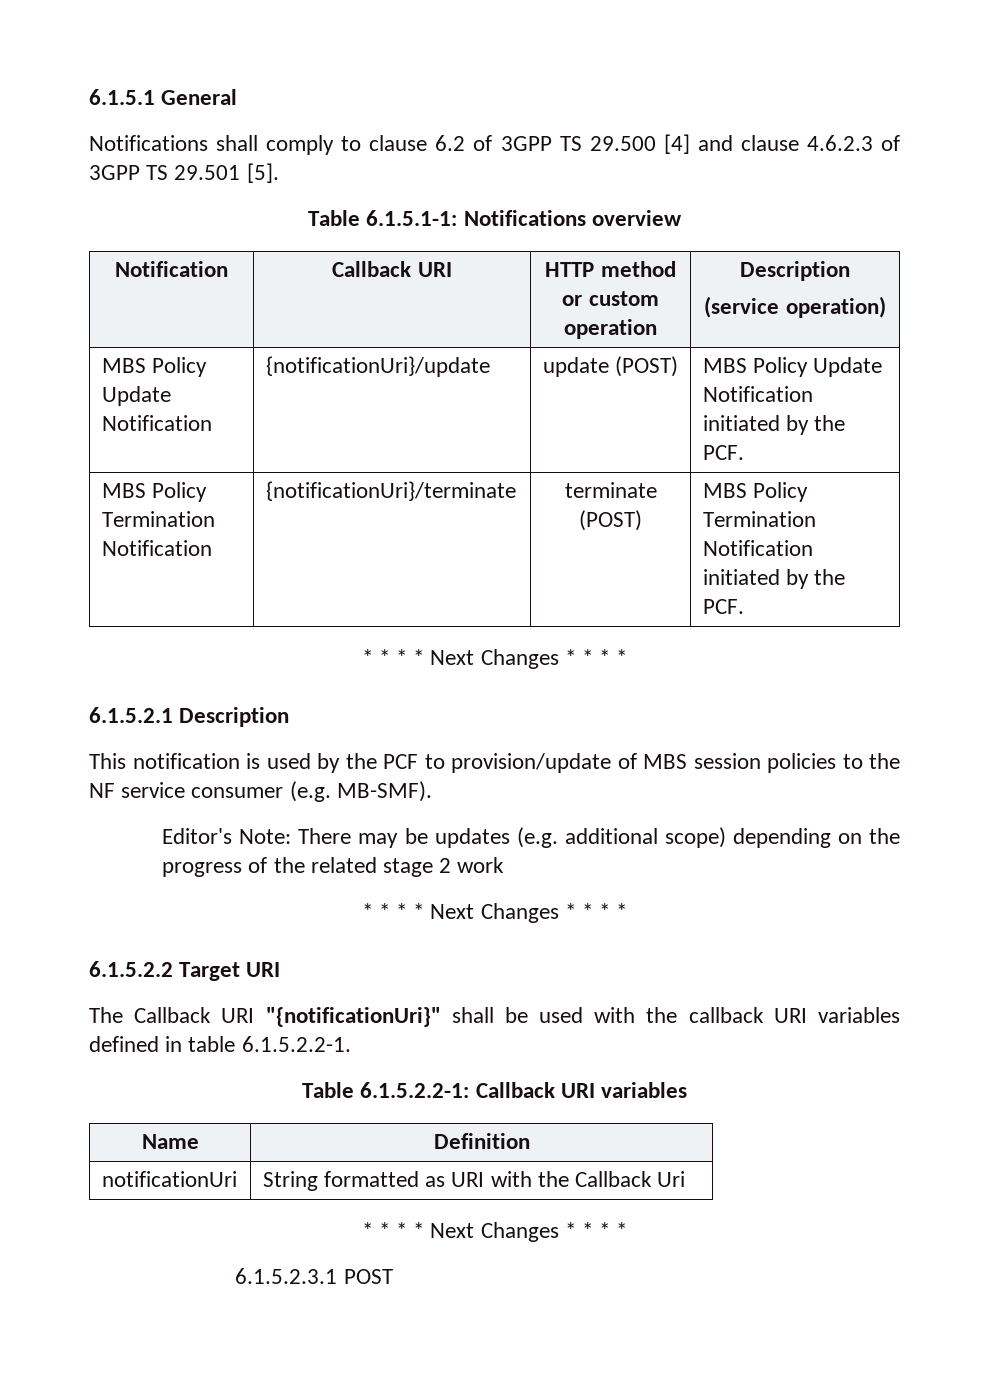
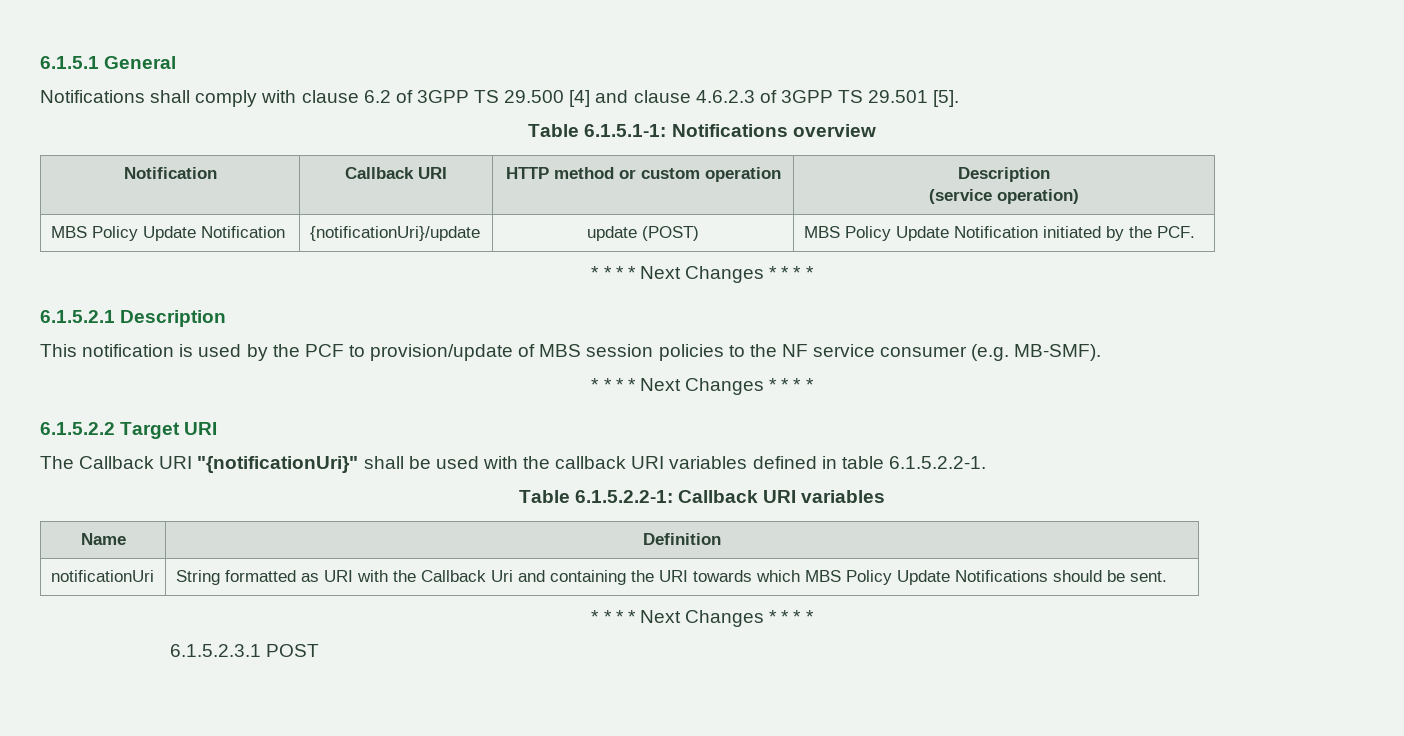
[341,136,362,151] to -> [261,90,297,103] with
[101,482,208,502] [101,511,215,527] [101,540,212,556] [265,481,516,501] [564,482,657,498] [579,510,642,531] [702,482,809,502] [702,511,816,527] [702,540,813,556] [702,569,846,589] [702,599,744,614] // MBS Policy Termination Notification | {notificationUri}/terminate | terminate (POST) | MBS Policy Termination Notification initiated by the PCF. -> (1195, 232) none
[162,827,901,848] [162,857,505,877] // Editor's Note: There may be updates (e.g. additional scope) depending on the progress of the related stage 2 work -> (1102, 352) none
(686, 1179) none -> [517,570,1167,585] and containing the URI towards which MBS Policy Update Notifications should be sent.

